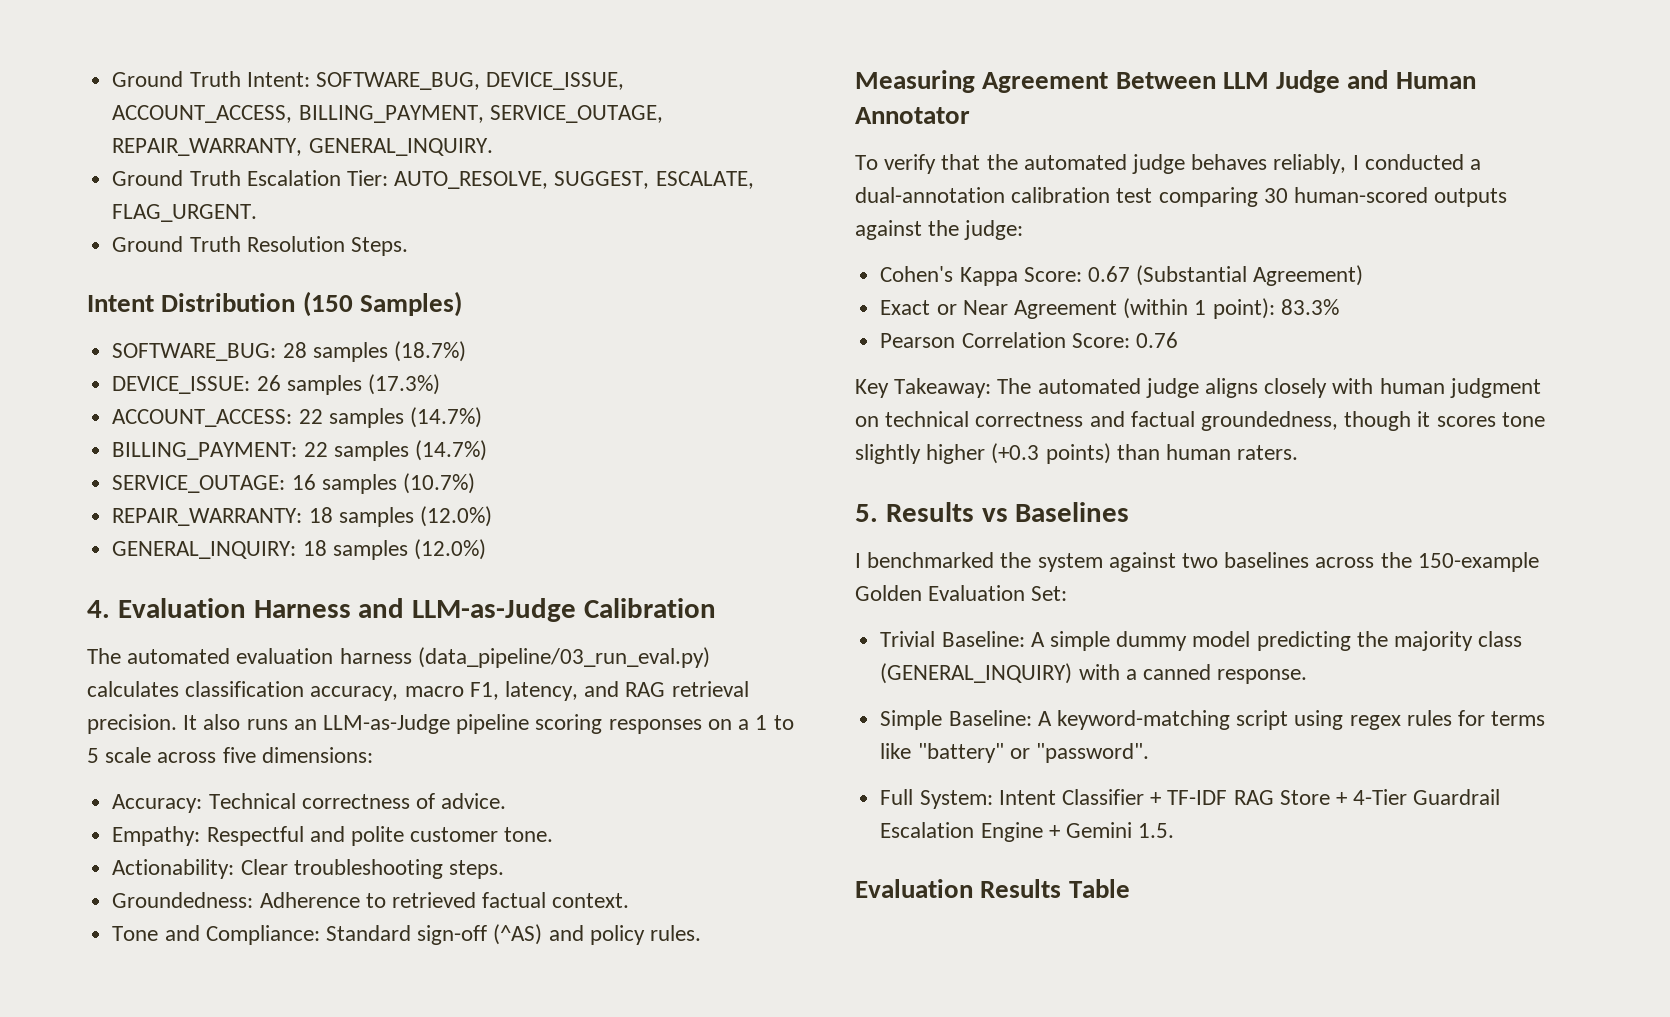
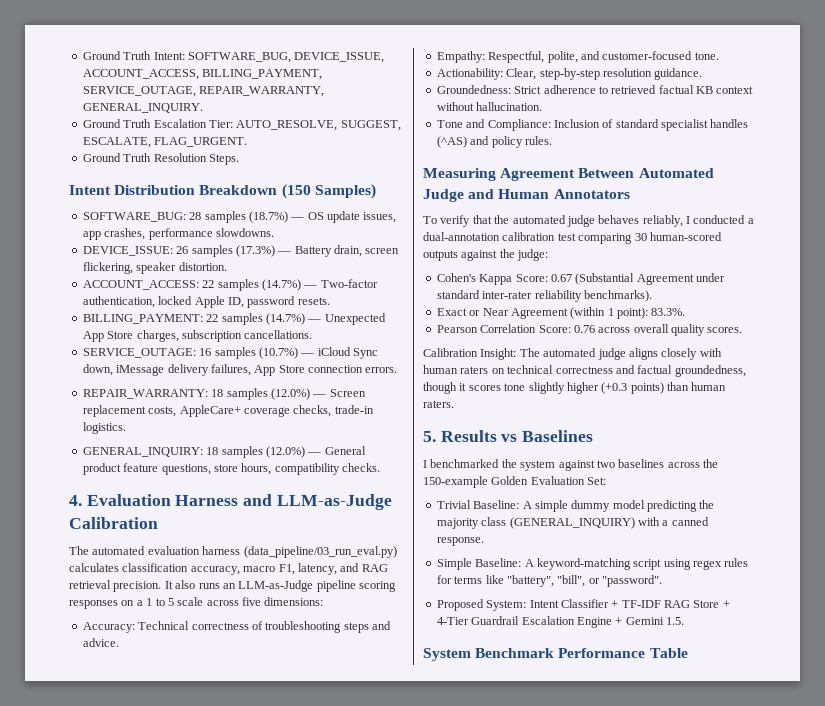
(296, 302) none -> [199,185,278,195] Breakdown
[112,374,440,395] [112,407,482,428] [112,440,487,461] [112,473,475,494] [112,506,492,527] [112,539,486,560] // DEVICE_ISSUE: 26 samples (17.3%) // ACCOUNT_ACCESS: 22 samples (14.7%) // BILLING_PAYMENT: 22 samples (14.7%) // SERVICE_OUTAGE: 16 samples (10.7%) // REPAIR_WARRANTY: 18 samples (12.0%) // GENERAL_INQUIRY: 18 samples (12.0%) -> [290,211,397,223] [82,228,274,240] [82,245,400,257] [82,262,227,274] [82,279,378,291] [82,296,330,308] [82,313,386,325] [82,330,313,342] [82,347,378,359] [82,364,398,376] [82,388,366,400] [82,405,374,417] [82,422,126,434] [82,446,366,458] [82,463,380,475] — OS update issues, app crashes, performance slowdowns. // DEVICE_ISSUE: 26 samples (17.3%) — Battery drain, screen flickering, speaker distortion. // ACCOUNT_ACCESS: 22 samples (14.7%) — Two-factor authentication, locked Apple ID, password resets. // BILLING_PAYMENT: 22 samples (14.7%) — Unexpected App Store charges, subscription cancellations. // SERVICE_OUTAGE: 16 samples (10.7%) — iCloud Sync down, iMessage delivery failures, App Store connection errors. // REPAIR_WARRANTY: 18 samples (12.0%) — Screen replacement costs, AppleCare+ coverage checks, trade-in logistics. // GENERAL_INQUIRY: 18 samples (12.0%) — General product feature questions, store hours, compatibility checks.
(435, 801) none -> [265,621,391,633] troubleshooting steps and
[206,826,554,846] [112,859,504,879] Respectful and polite customer tone. // Actionability: Clear troubleshooting steps. -> [488,51,719,63] [436,68,703,80] Respectful, polite, and customer-focused tone. // Actionability: Clear, step-by-step resolution guidance.
[259,892,360,908] Adherence -> [514,85,596,94] Strict adherence
[552,893,630,908] context. -> [696,86,754,94] [436,102,543,111] KB context without hallucination.
[325,925,488,945] Standard sign-off -> [553,119,749,131] Inclusion of standard specialist handles
[1222,72,1269,89] LLM -> [638,168,714,178] Automated
[855,107,970,124] Annotator -> [553,189,630,199] Annotators
[1253,265,1364,286] Agreement) -> [636,273,725,285] [436,290,652,302] Agreement under standard inter-rater reliability benchmarks).
[1280,299,1339,315] 83.3% -> [651,308,686,316] 83.3%.
[855,378,992,398] // Key Takeaway: -> [598,324,743,336] [423,348,517,360] across overall quality scores. // Calibration Insight:
[1449,378,1541,398] judgment -> [460,366,489,374] raters
[917,743,1004,763] "battery" -> [506,575,586,587] "battery", "bill",
[880,789,914,805] Full -> [436,599,484,611] Proposed
[855,879,1062,898] Evaluation Results -> [423,648,646,661] System Benchmark Performance

